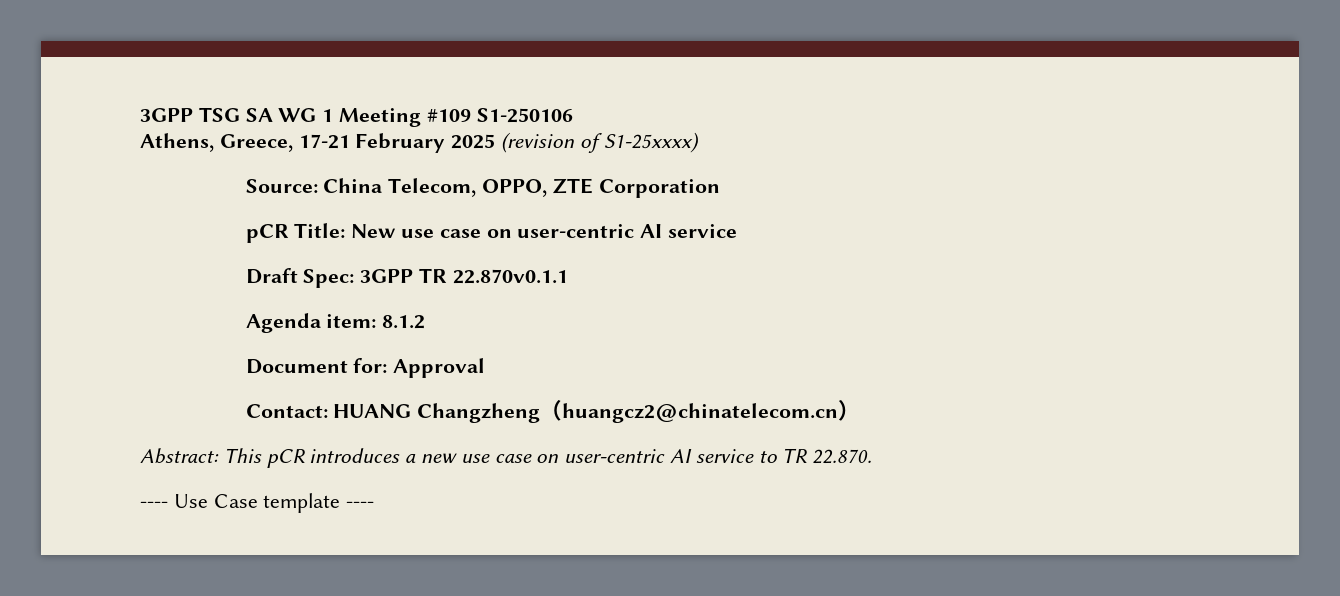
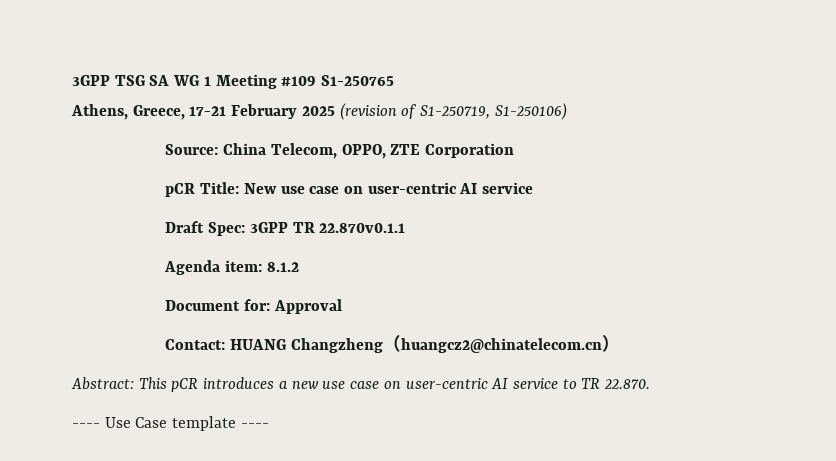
[476,108,573,123] S1-250106 -> [321,75,395,86] S1-250765
[603,132,699,153] S1-25xxxx) -> [420,103,567,120] S1-250719, S1-250106)

